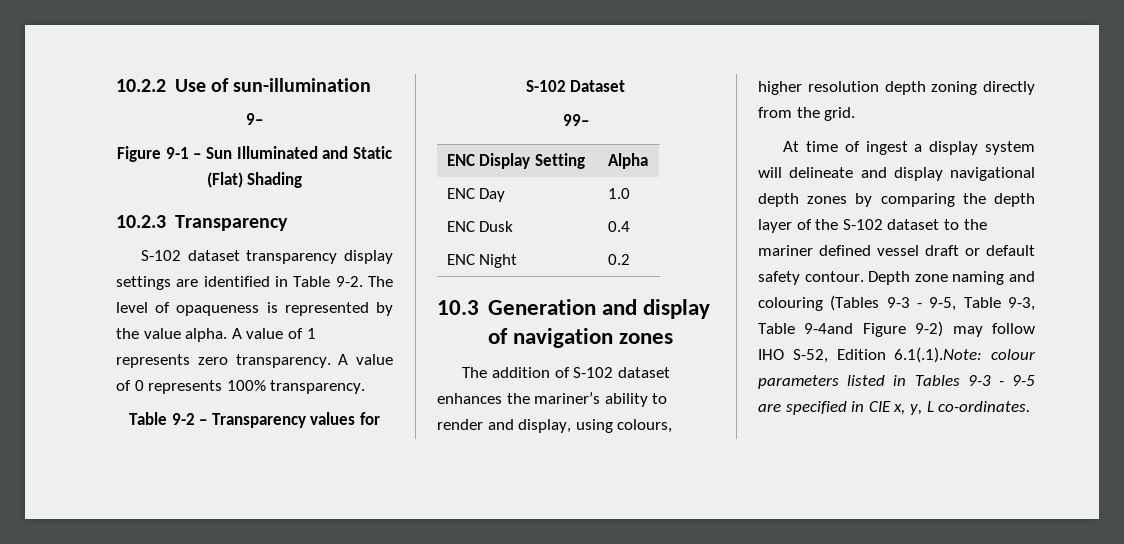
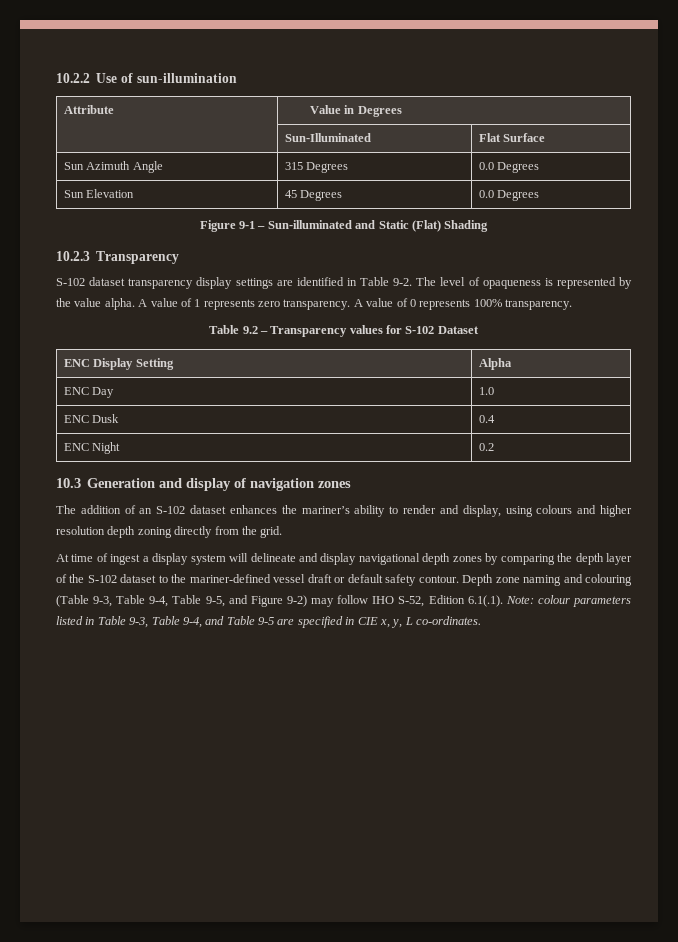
[246,113,263,125] // 9– -> [63,105,114,114] [309,105,402,117] [284,133,371,142] [478,133,546,142] [63,161,163,173] [284,162,349,173] [478,162,540,173] [63,189,135,198] [284,190,343,201] [478,190,540,201] // Attribute | Value in Degrees // | Sun-Illuminated | Flat Surface // Sun Azimuth Angle | 315 Degrees | 0.0 Degrees // Sun Elevation | 45 Degrees | 0.0 Degrees
[206,146,318,159] Sun Illuminated -> [267,220,352,229] Sun-illuminated
[171,413,195,425] 9-2 -> [242,326,258,334] 9.2
[562,114,589,126] // 99– -> (479, 330) none
(570, 372) none -> [139,508,153,514] an
[617,419,673,433] colours, -> [536,505,597,514] colours and
[758,245,871,256] mariner defined -> [189,574,271,583] mariner-defined
[830,295,1035,311] [758,323,854,334] (Tables 9-3 - 9-5, Table 9-3, Table 9-4and -> [56,595,248,607] (Table 9-3, Table 9-4, Table 9-5, and
[894,347,983,363] 6.1(.1).Note: -> [467,595,534,607] 6.1(.1). Note:
[914,375,1004,386] Tables 9-3 - -> [97,616,255,628] Table 9-3, Table 9-4, and Table

